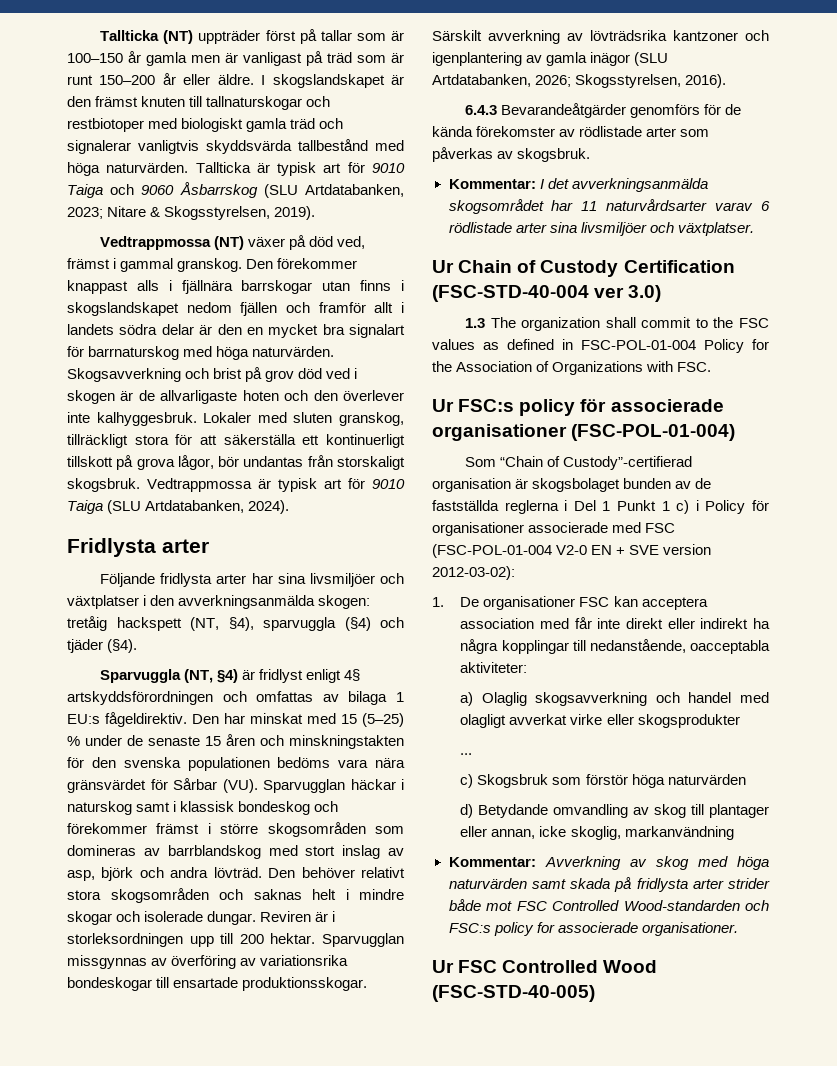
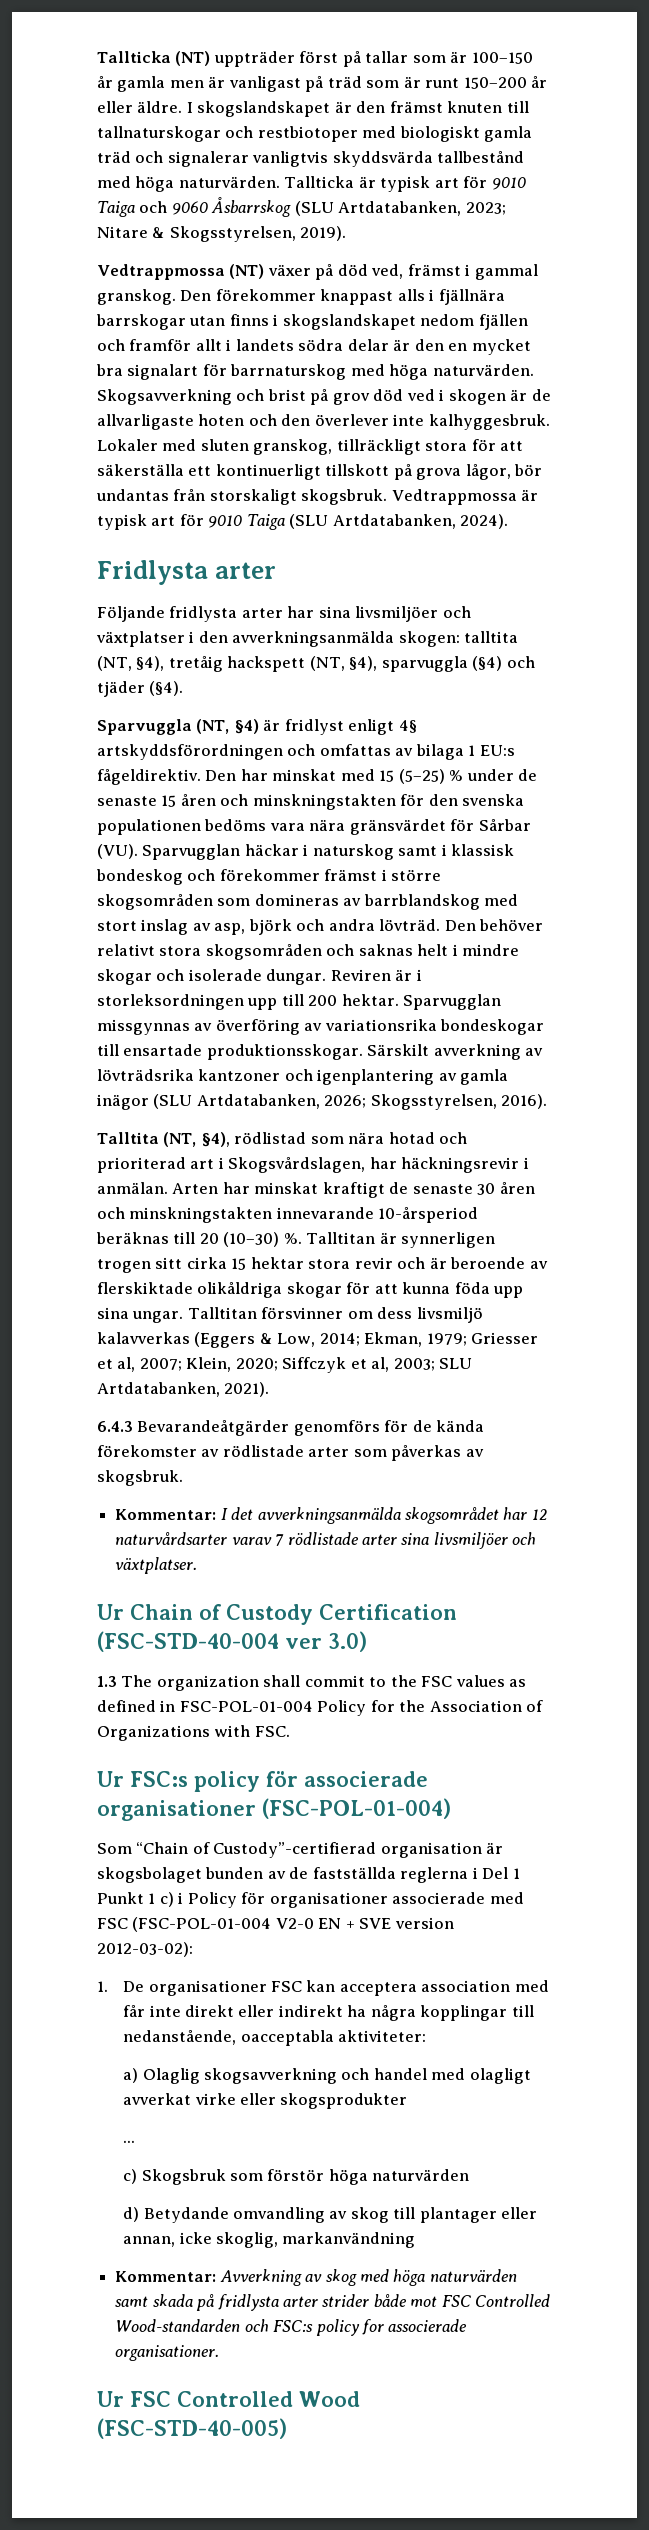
(371, 602) none -> [464,631,519,643] [97,656,165,671] talltita (NT, §4),
(727, 81) none -> [97,1132,468,1147] [97,1157,529,1173] [97,1182,535,1198] [97,1207,479,1223] [96,1232,496,1248] [97,1257,548,1273] [97,1282,524,1298] [97,1307,483,1323] [97,1332,539,1348] [97,1357,473,1373] [97,1382,270,1397] // Talltita (NT, §4), rödlistad som nära hotad och prioriterad art i Skogsvårdslagen, har häckningsrevir i anmälan. Arten har minskat kraftigt de senaste 30 åren och minskningstakten innevarande 10-årsperiod beräknas till 20 (10–30) %. Talltitan är synnerligen trogen sitt cirka 15 hektar stora revir och är beroende av flerskiktade olikåldriga skogar för att kunna föda upp sina ungar. Talltitan försvinner om dess livsmiljö kalavverkas (Eggers & Low, 2014; Ekman, 1979; Griesser et al, 2007; Klein, 2020; Siffczyk et al, 2003; SLU Artdatabanken, 2021).
[581,201,598,211] 11 -> [531,1509,547,1520] 12
[761,201,770,211] 6 -> [275,1534,285,1546] 7

